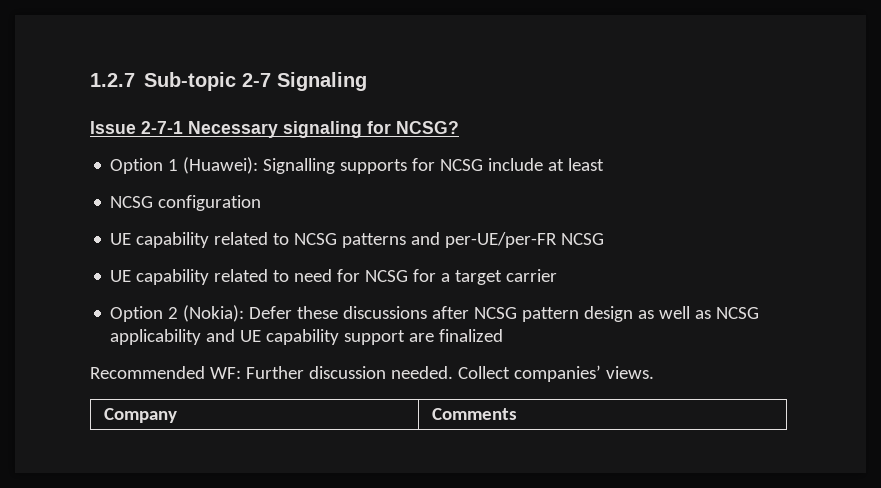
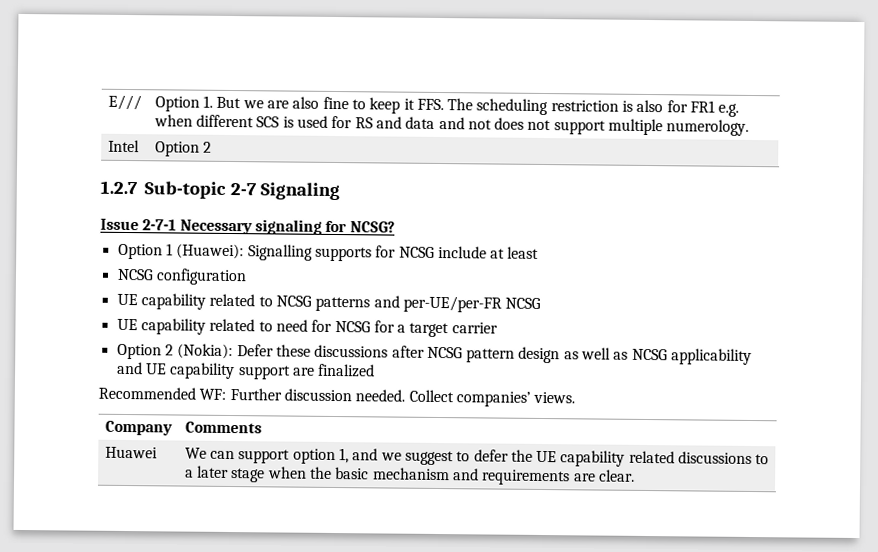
(90, 80) none -> [107,94,142,111] [154,95,740,117] [153,114,750,136] [107,139,140,153] [154,141,212,157] E/// | Option 1. But we are also fine to keep it FFS. The scheduling restriction is also for FR1 e.g. when different SCS is used for RS and data and not does not support multiple numerology. // Intel | Option 2 //
(518, 414) none -> [104,446,158,459] [184,447,770,467] [184,465,635,486] // Huawei | We can support option 1, and we suggest to defer the UE capability related discussions to a later stage when the basic mechanism and requirements are clear.

